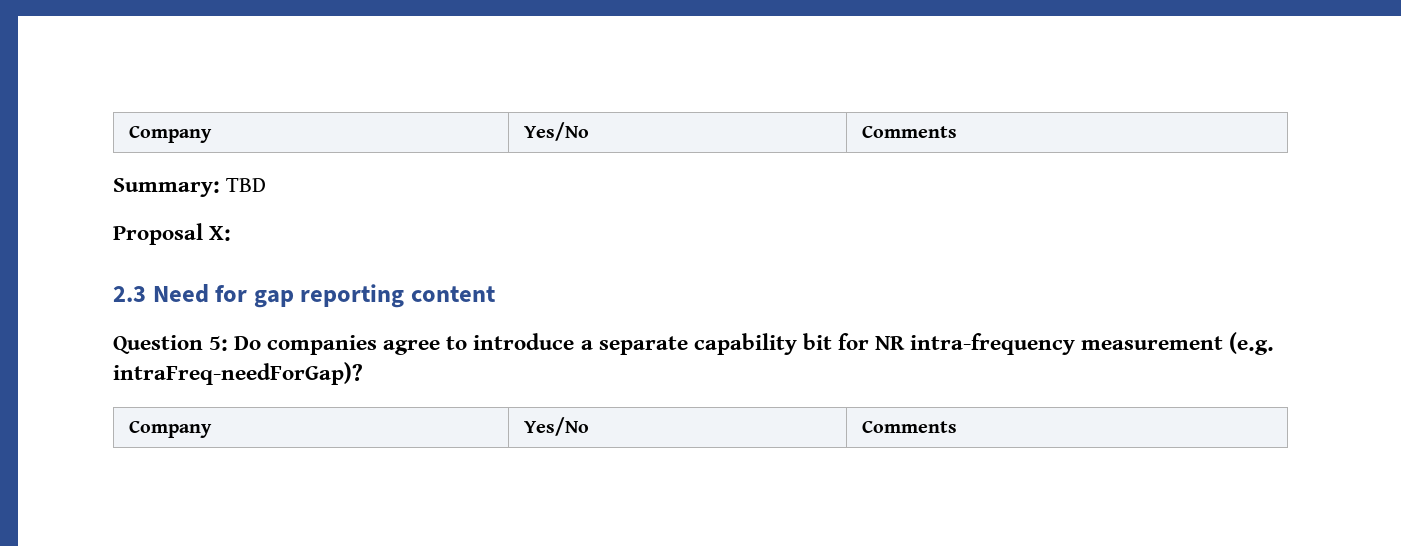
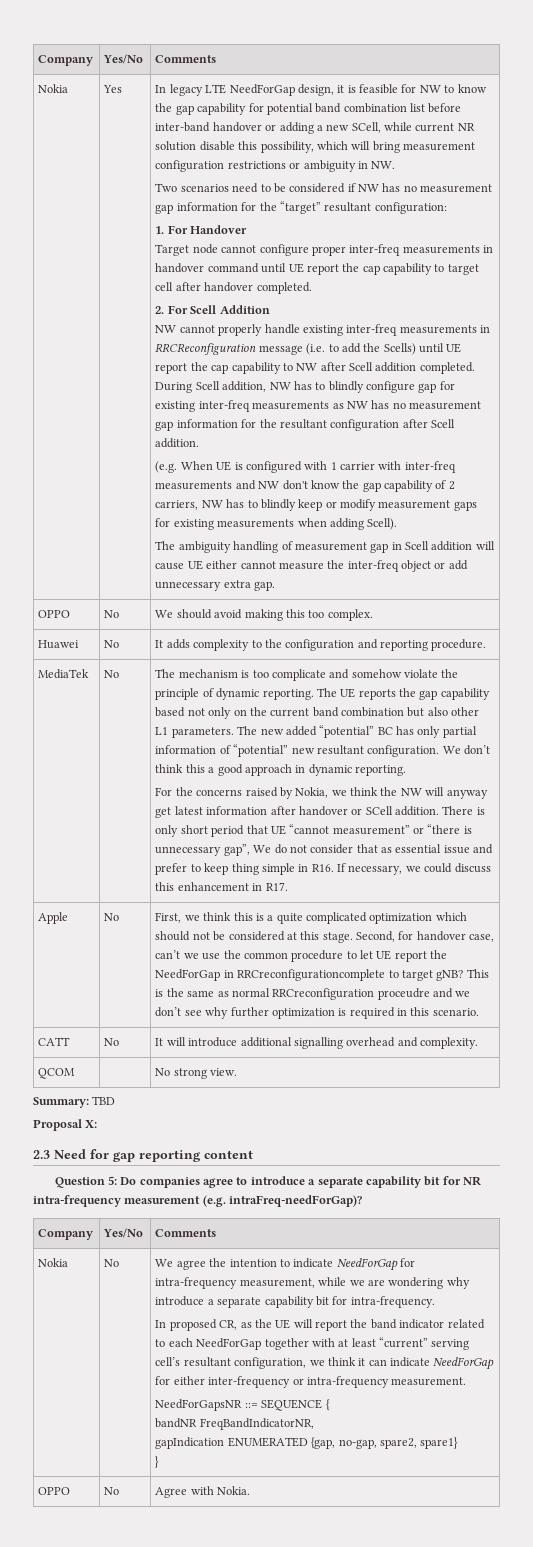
[128,125,212,143] [523,122,589,141] [861,125,957,138] Company | Yes/No | Comments -> [38,55,94,66] [103,54,144,64] [155,55,217,63] [38,84,69,93] [103,85,123,93] [155,84,487,96] [155,103,462,115] [155,122,475,134] [155,141,476,153] [155,160,396,172] [155,183,493,193] [155,201,447,214] [155,225,248,234] [155,244,494,256] [155,263,479,275] [155,282,312,294] [155,305,270,314] [155,324,491,336] [155,343,462,355] [155,362,475,374] [155,381,455,393] [155,400,482,412] [155,419,456,431] [155,438,200,448] [155,461,456,473] [155,480,455,492] [155,499,477,511] [155,518,398,530] [155,541,495,553] [155,560,468,572] [155,580,276,591] [38,610,71,618] [104,610,120,618] [155,609,373,621] [38,640,80,649] [104,640,120,648] [155,639,487,651] [38,669,90,679] [104,670,120,678] [155,669,459,681] [155,688,490,700] [155,707,480,719] [155,725,477,738] [155,744,491,757] [155,764,407,776] [155,787,488,799] [155,806,485,818] [155,824,472,837] [155,844,494,856] [155,863,491,875] [155,882,288,891] [38,912,69,924] [104,913,120,921] [155,912,467,924] [155,931,495,943] [155,950,448,962] [155,969,489,981] [155,988,471,1000] [155,1007,479,1019] [38,1037,71,1046] [104,1038,120,1046] [155,1037,479,1049] [38,1068,76,1079] [155,1068,238,1079] Company | Yes/No | Comments // Nokia | Yes | In legacy LTE NeedForGap design, it is feasible for NW to know the gap capability for potential band combination list before inter-band handover or adding a new SCell, while current NR solution disable this possibility, which will bring measurement configuration restrictions or ambiguity in NW. // Two scenarios need to be considered if NW has no measurement gap information for the “target” resultant configuration: // 1. For Handover // Target node cannot configure proper inter-freq measurements in handover command until UE report the cap capability to target cell after handover completed. // 2. For Scell Addition // NW cannot properly handle existing inter-freq measurements in RRCReconfiguration message (i.e. to add the Scells) until UE report the cap capability to NW after Scell addition completed. During Scell addition, NW has to blindly configure gap for existing inter-freq measurements as NW has no measurement gap information for the resultant configuration after Scell addition. // (e.g. When UE is configured with 1 carrier with inter-freq measurements and NW don't know the gap capability of 2 carriers, NW has to blindly keep or modify measurement gaps for existing measurements when adding Scell). // The ambiguity handling of measurement gap in Scell addition will cause UE either cannot measure the inter-freq object or add unnecessary extra gap. // OPPO | No | We should avoid making this too complex. // Huawei | No | It adds complexity to the configuration and reporting procedure. // MediaTek | No | The mechanism is too complicate and somehow violate the principle of dynamic reporting. The UE reports the gap capability based not only on the current band combination but also other L1 parameters. The new added “potential” BC has only partial information of “potential” new resultant configuration. We don’t think this a good approach in dynamic reporting. // For the concerns raised by Nokia, we think the NW will anyway get latest information after handover or SCell addition. There is only short period that UE “cannot measurement” or “there is unnecessary gap”, We do not consider that as essential issue and prefer to keep thing simple in R16. If necessary, we could discuss this enhancement in R17. // Apple | No | First, we think this is a quite complicated optimization which should not be considered at this stage. Second, for handover case, can’t we use the common procedure to let UE report the NeedForGap in RRCreconfigurationcomplete to target gNB? This is the same as normal RRCreconfiguration proceudre and we don’t see why further optimization is required in this scenario. // CATT | No | It will introduce additional signalling overhead and complexity. // QCOM | | No strong view.
(957, 426) none -> [38,1258,69,1267] [104,1259,120,1267] [155,1258,416,1271] [155,1277,470,1289] [155,1296,435,1308] [155,1319,485,1331] [155,1337,470,1350] [155,1357,495,1370] [155,1376,467,1388] [155,1399,330,1411] [155,1418,314,1430] [155,1437,459,1449] [155,1456,160,1468] [38,1487,71,1495] [104,1487,120,1495] [155,1486,251,1498] // Nokia | No | We agree the intention to indicate NeedForGap for intra-frequency measurement, while we are wondering why introduce a separate capability bit for intra-frequency. // In proposed CR, as the UE will report the band indicator related to each NeedForGap together with at least “current” serving cell’s resultant configuration, we think it can indicate NeedForGap for either inter-frequency or intra-frequency measurement. // NeedForGapsNR ::= SEQUENCE { // bandNR FreqBandIndicatorNR, // gapIndication ENUMERATED {gap, no-gap, spare2, spare1} // } // OPPO | No | Agree with Nokia.

